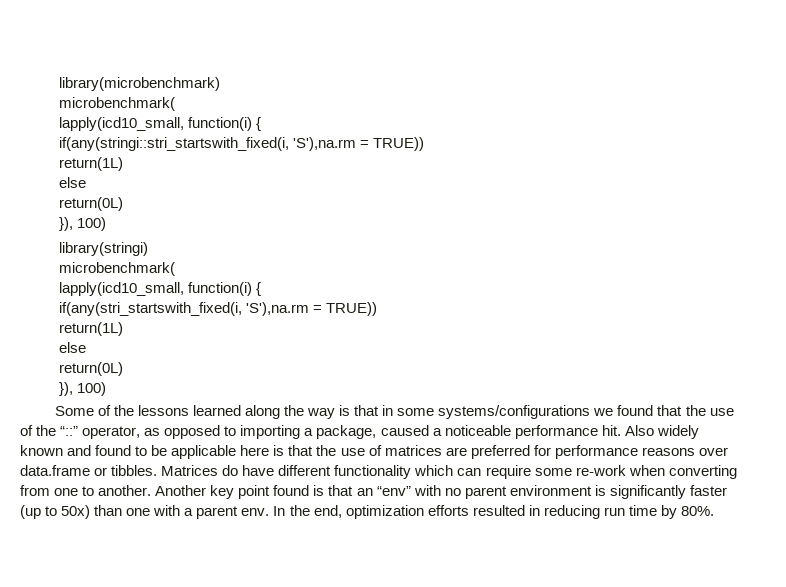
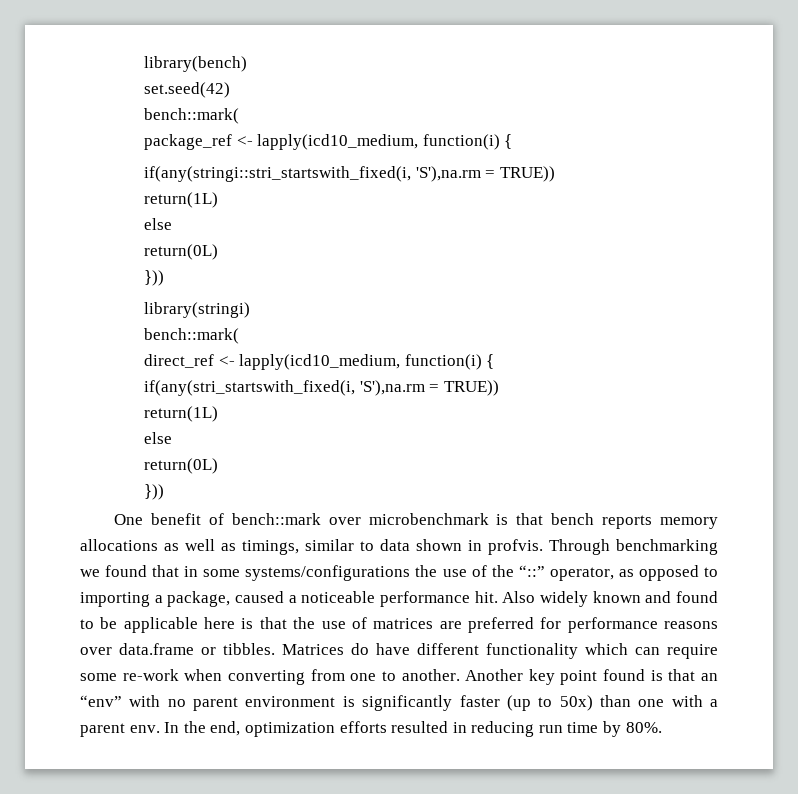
[58,77,220,91] [58,97,175,111] [58,117,184,131] library(microbenchmark) // microbenchmark( // lapply(icd10_small, -> [143,56,247,72] [143,82,230,98] [143,108,239,124] [143,134,419,150] library(bench) // set.seed(42) // bench::mark( // package_ref <- lapply(icd10_medium,
[58,217,106,231] }), 100) -> [143,270,164,286] }))
[58,262,175,276] [58,282,184,296] microbenchmark( // lapply(icd10_small, -> [143,328,239,344] [143,354,401,370] bench::mark( // direct_ref <- lapply(icd10_medium,
[58,382,106,396] [54,405,683,419] }), 100) // Some of the lessons learned along the way is that in some systems/configurations we found that -> [143,484,164,500] [114,513,718,529] [80,539,718,555] [80,565,411,581] })) // One benefit of bench::mark over microbenchmark is that bench reports memory allocations as well as timings, similar to data shown in profvis. Through benchmarking we found that in some systems/configurations

